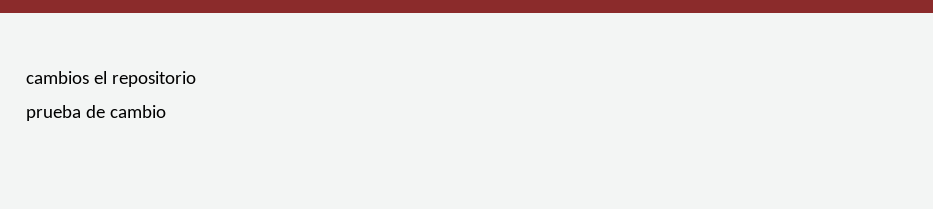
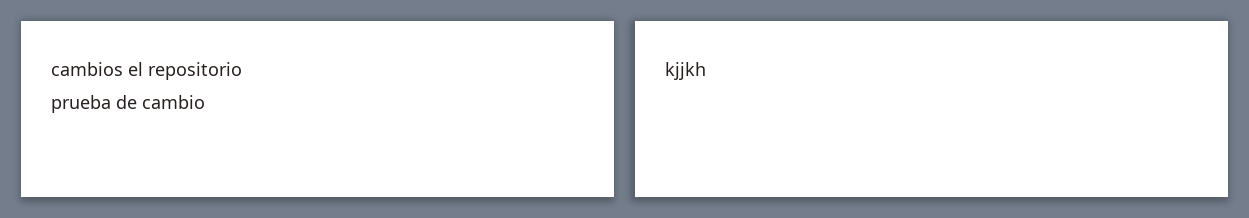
(166, 111) none -> [665,62,706,80] // kjjkh

